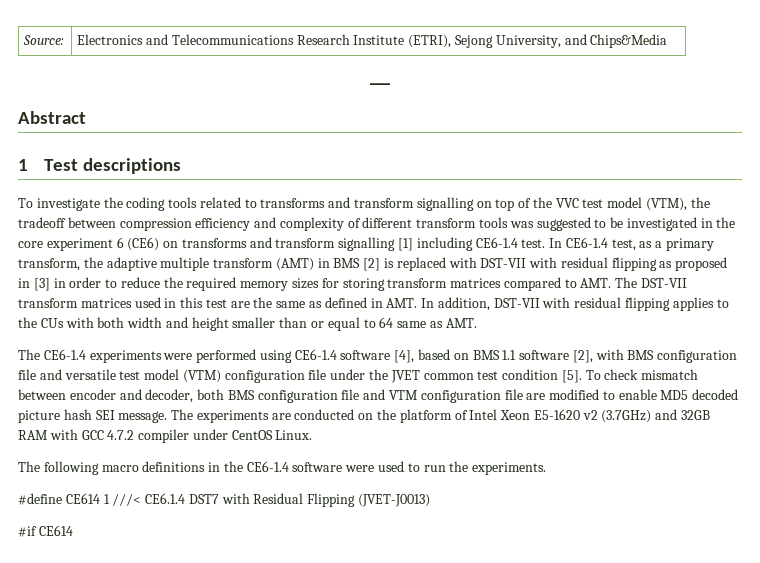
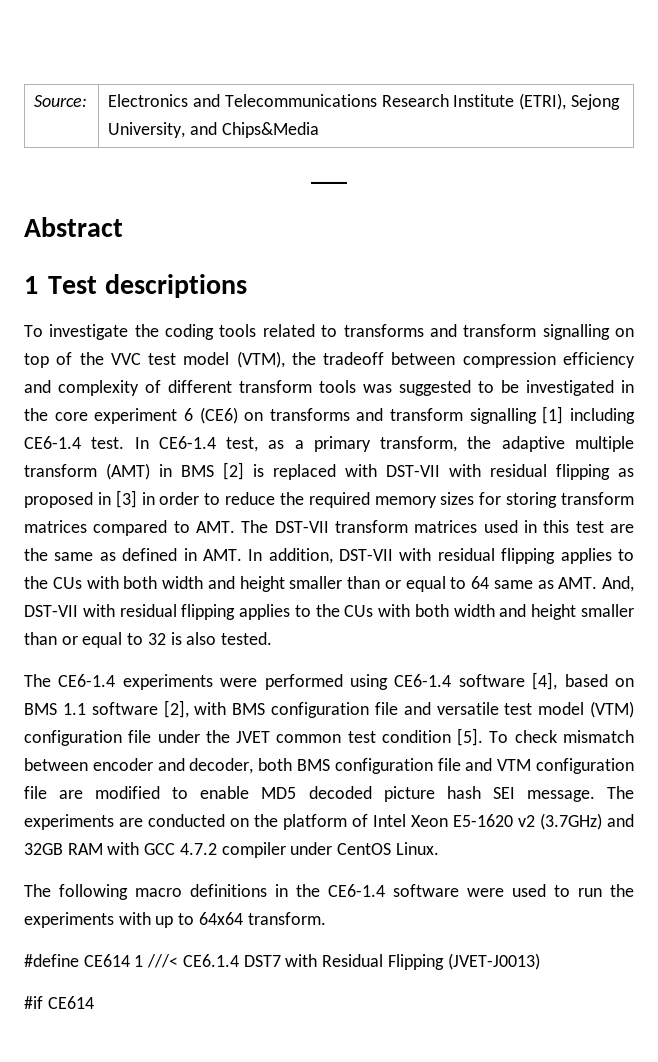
(477, 323) none -> [602,576,634,592] [24,604,634,620] [24,632,273,648] And, DST-VII with residual flipping applies to the CUs with both width and height smaller than or equal to 32 is also tested.
[472,462,547,475] experiments. -> [24,912,326,928] experiments with up to 64x64 transform.

